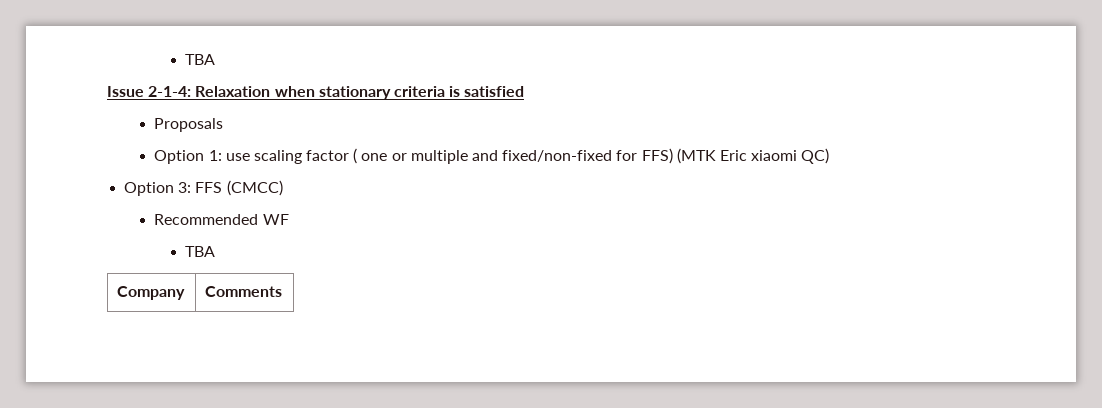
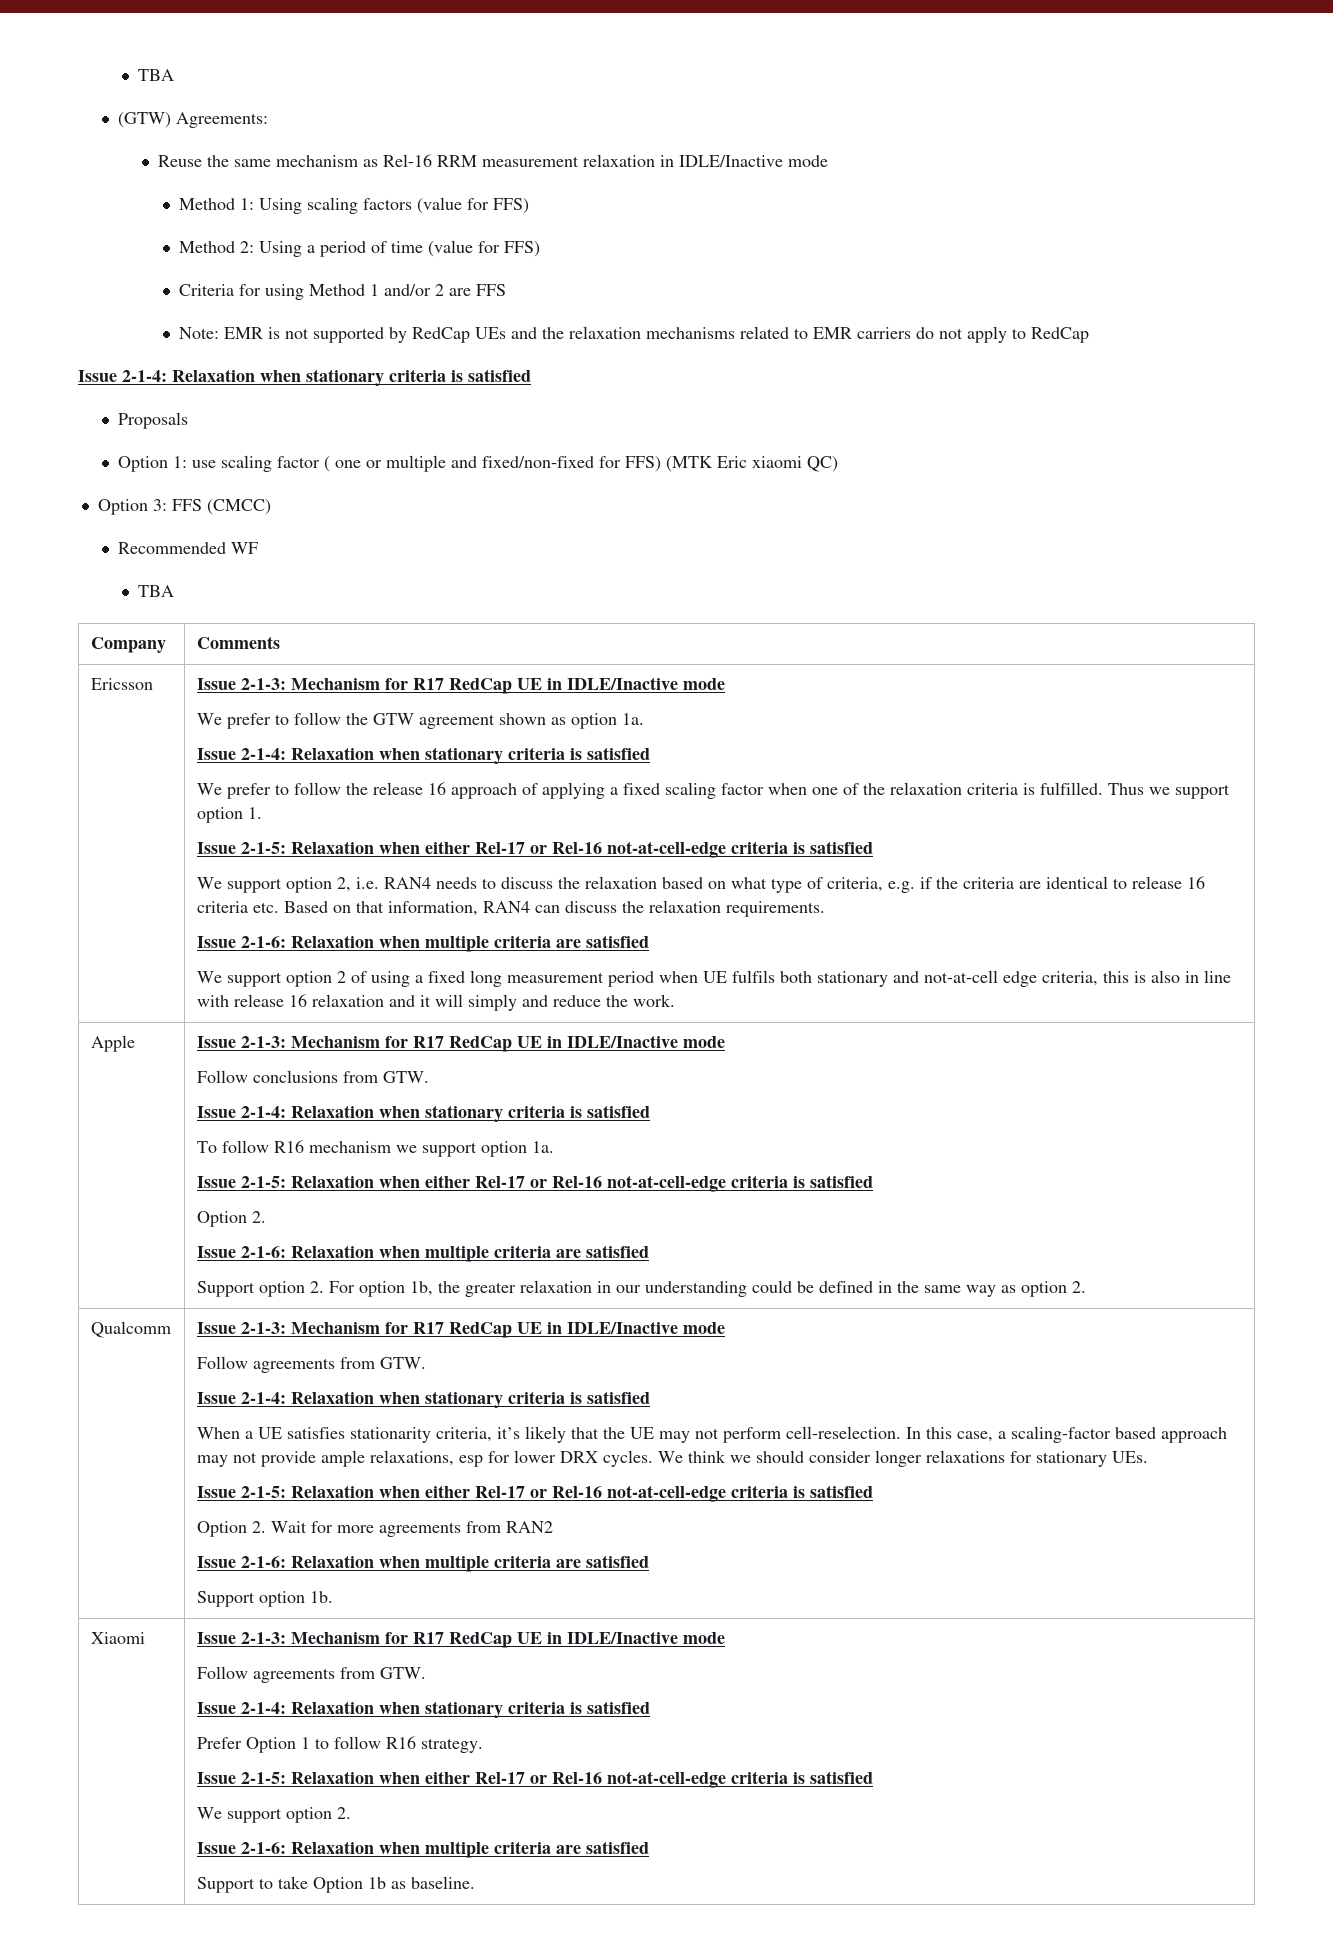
[184,54,215,65] TBA -> [138,69,175,81] [118,112,269,128] [158,154,829,167] [178,197,529,214] [178,240,540,257] [178,284,506,300] [178,326,1089,343] TBA // (GTW) Agreements: // Reuse the same mechanism as Rel-16 RRM measurement relaxation in IDLE/Inactive mode // Method 1: Using scaling factors (value for FFS) // Method 2: Using a period of time (value for FFS) // Criteria for using Method 1 and/or 2 are FFS // Note: EMR is not supported by RedCap UEs and the relaxation mechanisms related to EMR carriers do not apply to RedCap
(283, 291) none -> [90,678,153,690] [196,677,725,694] [196,712,644,729] [196,747,650,764] [196,782,1230,799] [196,807,262,823] [196,841,873,858] [196,876,1205,893] [196,900,825,917] [196,935,649,952] [196,970,1231,987] [196,994,675,1011] [90,1035,135,1052] [196,1035,725,1052] [196,1070,429,1083] [196,1105,650,1122] [196,1140,554,1157] [196,1175,873,1192] [196,1211,266,1227] [196,1245,649,1262] [196,1280,1086,1297] [90,1321,171,1338] [196,1321,725,1338] [196,1356,426,1373] [196,1391,650,1408] [196,1426,1227,1443] [196,1450,1148,1467] [196,1485,873,1502] [196,1521,553,1537] [196,1555,649,1572] [196,1591,333,1607] [90,1632,145,1644] [196,1631,725,1648] [196,1666,426,1683] [196,1701,650,1718] [196,1736,483,1753] [196,1771,873,1788] [196,1807,351,1823] [196,1841,649,1858] [196,1876,475,1893] // Ericsson | Issue 2-1-3: Mechanism for R17 RedCap UE in IDLE/Inactive mode // We prefer to follow the GTW agreement shown as option 1a. // Issue 2-1-4: Relaxation when stationary criteria is satisfied // We prefer to follow the release 16 approach of applying a fixed scaling factor when one of the relaxation criteria is fulfilled. Thus we support option 1. // Issue 2-1-5: Relaxation when either Rel-17 or Rel-16 not-at-cell-edge criteria is satisfied // We support option 2, i.e. RAN4 needs to discuss the relaxation based on what type of criteria, e.g. if the criteria are identical to release 16 criteria etc. Based on that information, RAN4 can discuss the relaxation requirements. // Issue 2-1-6: Relaxation when multiple criteria are satisfied // We support option 2 of using a fixed long measurement period when UE fulfils both stationary and not-at-cell edge criteria, this is also in line with release 16 relaxation and it will simply and reduce the work. // Apple | Issue 2-1-3: Mechanism for R17 RedCap UE in IDLE/Inactive mode // Follow conclusions from GTW. // Issue 2-1-4: Relaxation when stationary criteria is satisfied // To follow R16 mechanism we support option 1a. // Issue 2-1-5: Relaxation when either Rel-17 or Rel-16 not-at-cell-edge criteria is satisfied // Option 2. // Issue 2-1-6: Relaxation when multiple criteria are satisfied // Support option 2. For option 1b, the greater relaxation in our understanding could be defined in the same way as option 2. // Qualcomm | Issue 2-1-3: Mechanism for R17 RedCap UE in IDLE/Inactive mode // Follow agreements from GTW. // Issue 2-1-4: Relaxation when stationary criteria is satisfied // When a UE satisfies stationarity criteria, it’s likely that the UE may not perform cell-reselection. In this case, a scaling-factor based approach may not provide ample relaxations, esp for lower DRX cycles. We think we should consider longer relaxations for stationary UEs. // Issue 2-1-5: Relaxation when either Rel-17 or Rel-16 not-at-cell-edge criteria is satisfied // Option 2. Wait for more agreements from RAN2 // Issue 2-1-6: Relaxation when multiple criteria are satisfied // Support option 1b. // Xiaomi | Issue 2-1-3: Mechanism for R17 RedCap UE in IDLE/Inactive mode // Follow agreements from GTW. // Issue 2-1-4: Relaxation when stationary criteria is satisfied // Prefer Option 1 to follow R16 strategy. // Issue 2-1-5: Relaxation when either Rel-17 or Rel-16 not-at-cell-edge criteria is satisfied // We support option 2. // Issue 2-1-6: Relaxation when multiple criteria are satisfied // Support to take Option 1b as baseline.

